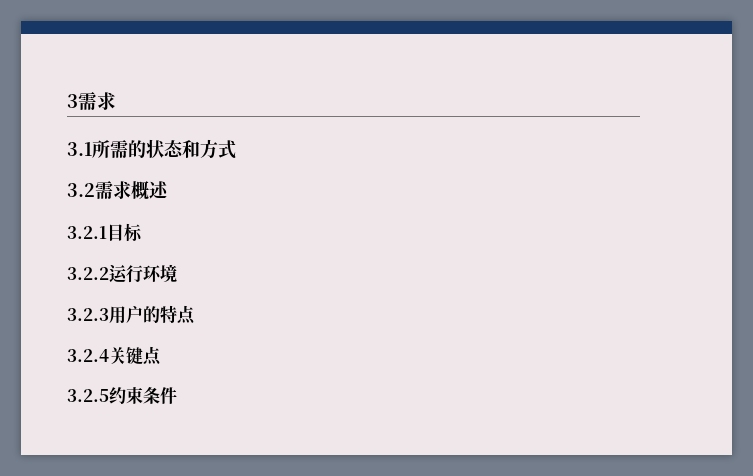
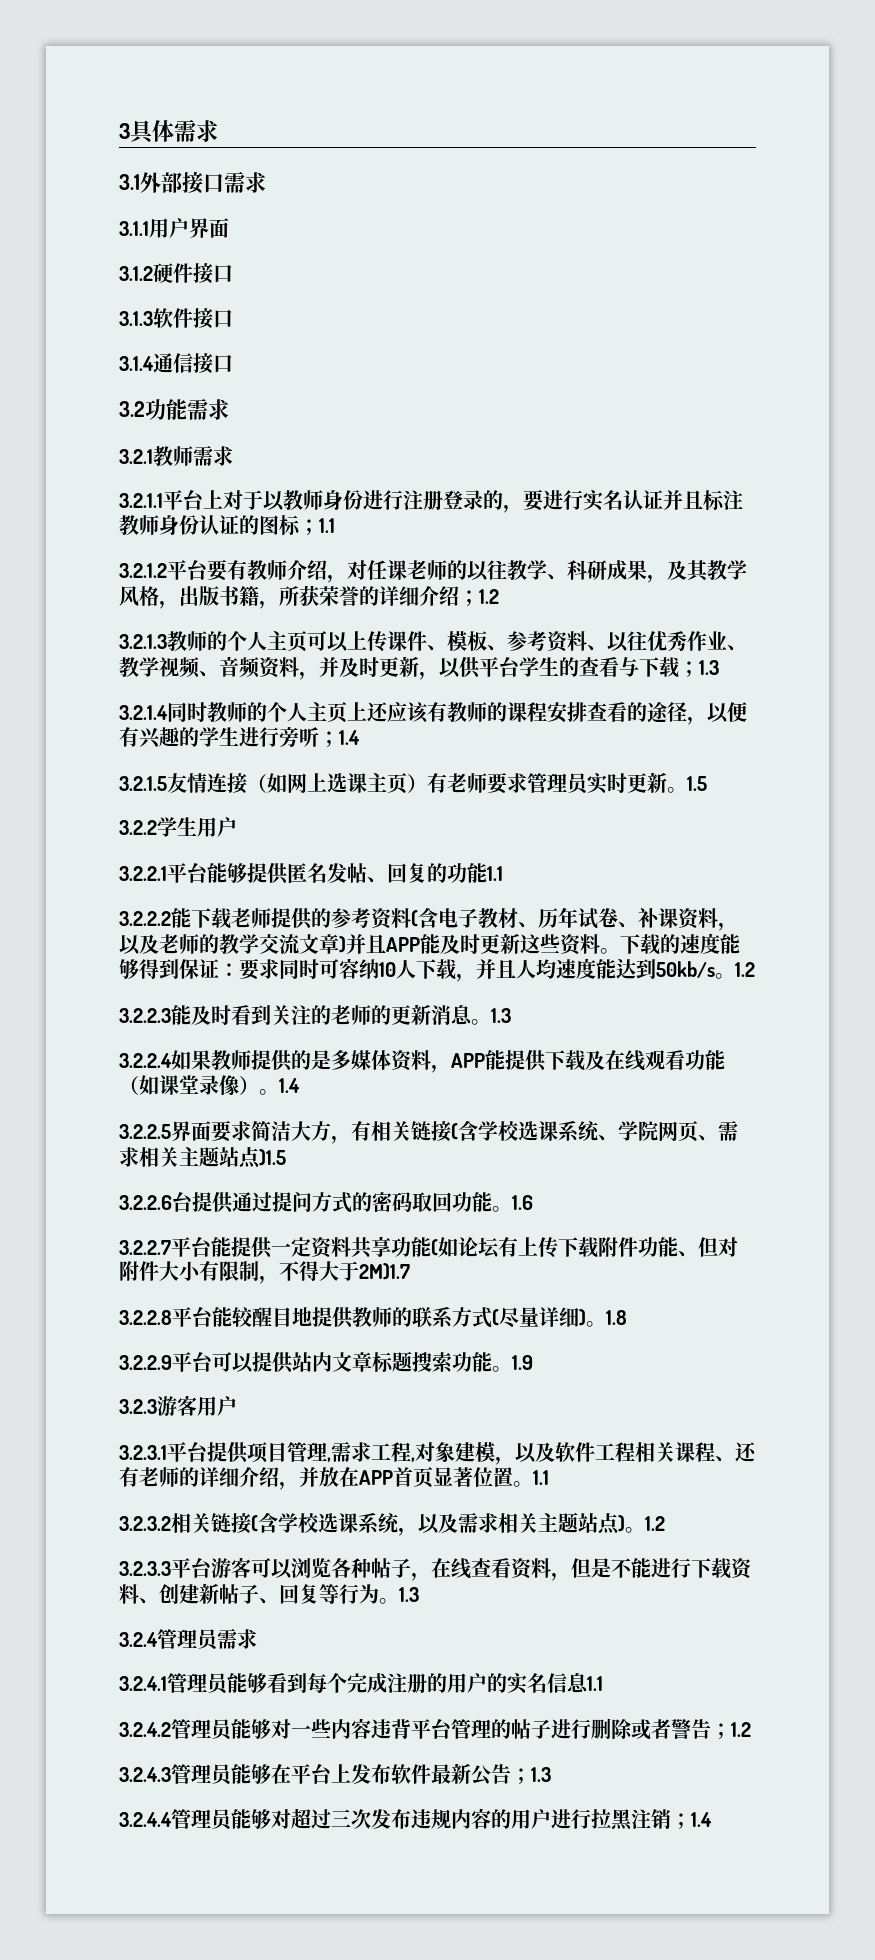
(78, 101) none -> [130,120,174,144] 具体
[92,139,236,159] [67,181,169,200] [67,223,143,242] [67,264,177,283] [67,305,195,325] [67,346,161,366] [67,387,177,404] 所需的状态和方式 // 3.2需求概述 // 3.2.1目标 // 3.2.2运行环境 // 3.2.3用户的特点 // 3.2.4关键点 // 3.2.5约束条件 -> [140,171,266,194] [119,218,229,238] [119,263,233,284] [119,308,233,329] [119,353,233,374] [119,398,229,420] [119,445,233,466] [119,490,743,513] [119,515,335,536] [119,560,747,583] [119,585,499,609] [119,631,747,653] [119,656,719,680] [119,702,747,725] [119,727,360,749] [119,772,707,795] [119,817,237,837] [119,862,503,885] [119,907,738,931] [119,933,740,956] [119,958,755,982] [119,1004,511,1025] [119,1049,725,1073] [119,1075,300,1096] [119,1120,738,1144] [119,1146,286,1169] [119,1191,533,1214] [119,1236,738,1259] [119,1261,410,1284] [119,1306,627,1329] [119,1351,533,1374] [119,1396,237,1416] [119,1441,757,1465] [119,1467,549,1490] [119,1512,665,1536] [119,1558,753,1581] [119,1583,419,1604] [119,1628,257,1651] [119,1673,603,1695] [119,1718,751,1741] [119,1763,551,1786] [119,1808,712,1831] 外部接口需求 // 3.1.1用户界面 // 3.1.2硬件接口 // 3.1.3软件接口 // 3.1.4通信接口 // 3.2功能需求 // 3.2.1教师需求 // 3.2.1.1平台上对于以教师身份进行注册登录的，要进行实名认证并且标注教师身份认证的图标；1.1 // 3.2.1.2平台要有教师介绍，对任课老师的以往教学、科研成果，及其教学风格，出版书籍，所获荣誉的详细介绍；1.2 // 3.2.1.3教师的个人主页可以上传课件、模板、参考资料、以往优秀作业、教学视频、音频资料，并及时更新，以供平台学生的查看与下载；1.3 // 3.2.1.4同时教师的个人主页上还应该有教师的课程安排查看的途径，以便有兴趣的学生进行旁听；1.4 // 3.2.1.5友情连接（如网上选课主页）有老师要求管理员实时更新。1.5 // 3.2.2学生用户 // 3.2.2.1平台能够提供匿名发帖、回复的功能1.1 // 3.2.2.2能下载老师提供的参考资料(含电子教材、历年试卷、补课资料，以及老师的教学交流文章)并且APP能及时更新这些资料。下载的速度能够得到保证：要求同时可容纳10人下载，并且人均速度能达到50kb/s。1.2 // 3.2.2.3能及时看到关注的老师的更新消息。1.3 // 3.2.2.4如果教师提供的是多媒体资料，APP能提供下载及在线观看功能（如课堂录像）。1.4 // 3.2.2.5界面要求简洁大方，有相关链接(含学校选课系统、学院网页、需求相关主题站点)1.5 // 3.2.2.6台提供通过提问方式的密码取回功能。1.6 // 3.2.2.7平台能提供一定资料共享功能(如论坛有上传下载附件功能、但对附件大小有限制，不得大于2M)1.7 // 3.2.2.8平台能较醒目地提供教师的联系方式(尽量详细)。1.8 // 3.2.2.9平台可以提供站内文章标题搜索功能。1.9 // 3.2.3游客用户 // 3.2.3.1平台提供项目管理,需求工程,对象建模，以及软件工程相关课程、还有老师的详细介绍，并放在APP首页显著位置。1.1 // 3.2.3.2相关链接(含学校选课系统，以及需求相关主题站点)。1.2 // 3.2.3.3平台游客可以浏览各种帖子，在线查看资料，但是不能进行下载资料、创建新帖子、回复等行为。1.3 // 3.2.4管理员需求 // 3.2.4.1管理员能够看到每个完成注册的用户的实名信息1.1 // 3.2.4.2管理员能够对一些内容违背平台管理的帖子进行删除或者警告；1.2 // 3.2.4.3管理员能够在平台上发布软件最新公告；1.3 // 3.2.4.4管理员能够对超过三次发布违规内容的用户进行拉黑注销；1.4

